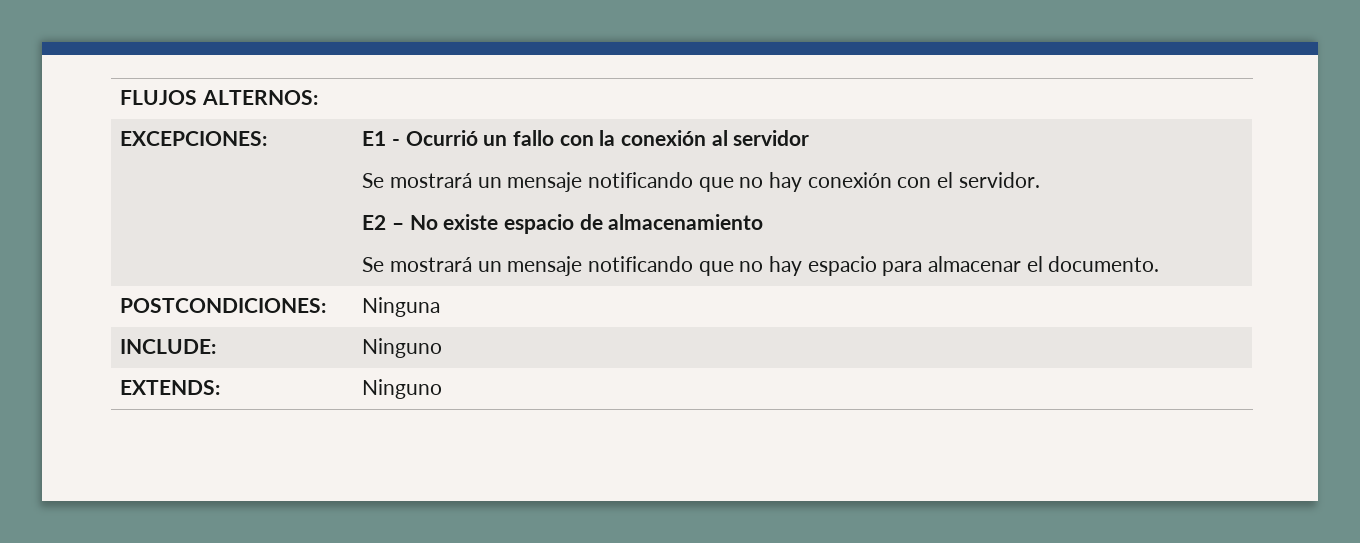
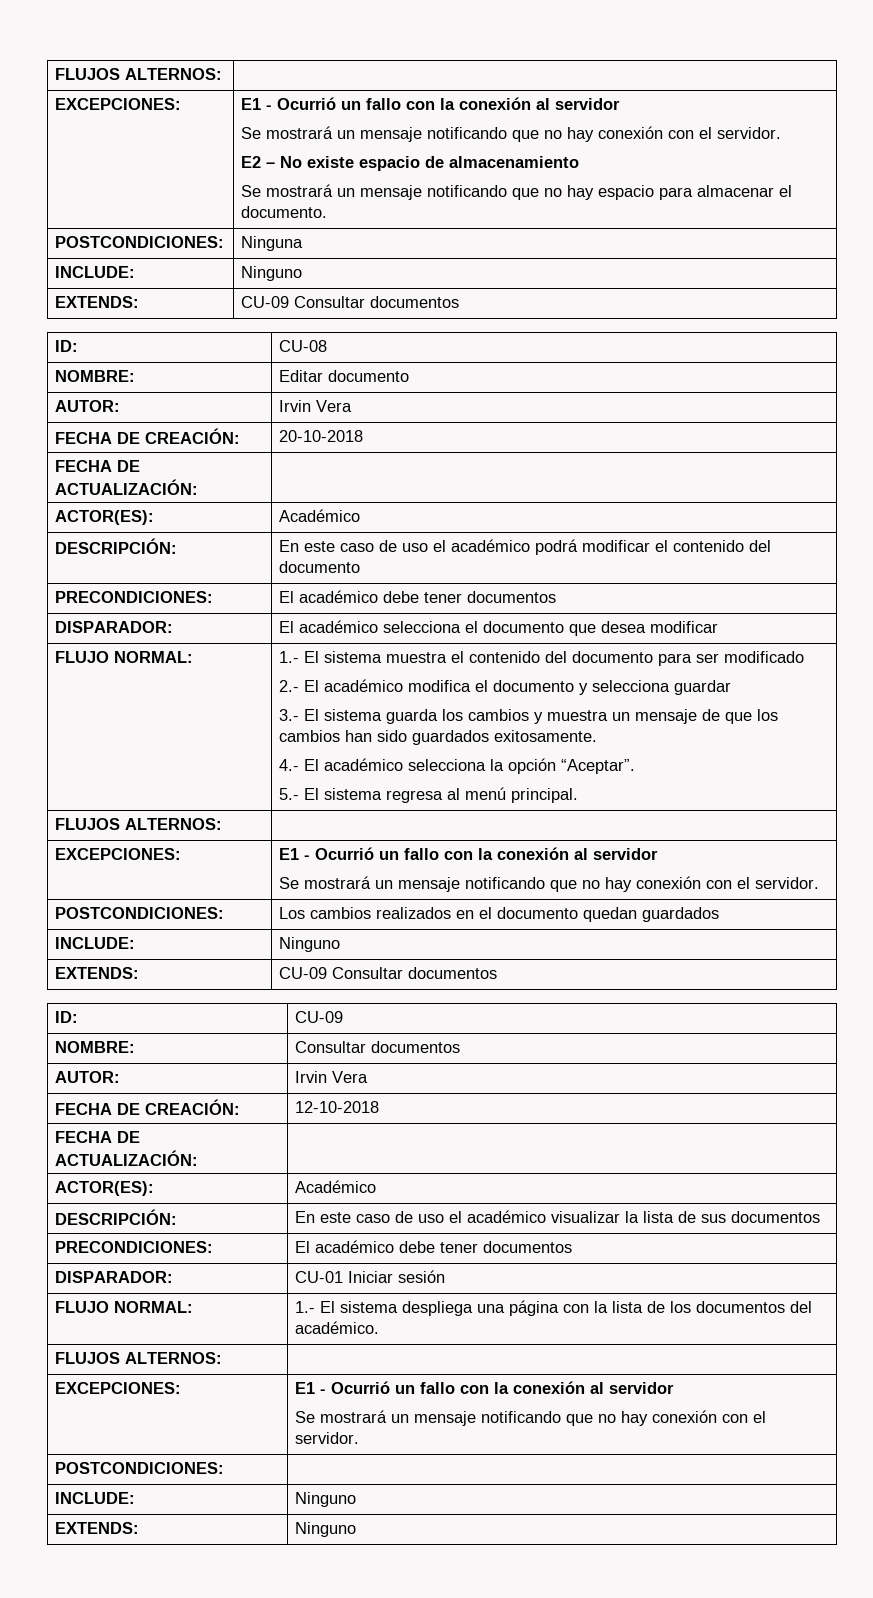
(443, 348) none -> [55,296,140,308] [241,296,460,308] [55,340,79,352] [279,340,328,352] [55,370,136,382] [279,370,410,382] [55,400,121,412] [279,400,353,412] [55,428,241,444] [279,430,364,442] [55,460,141,472] [55,479,199,495] [55,510,155,525] [279,509,361,522] [55,538,178,554] [279,539,772,555] [279,561,361,573] [55,591,214,603] [279,590,557,603] [55,621,174,633] [279,620,719,636] [55,651,194,663] [279,651,805,666] [279,679,732,695] [279,709,779,724] [279,730,598,745] [279,758,636,774] [279,787,579,803] [55,818,223,830] [55,848,182,860] [279,847,659,860] [279,876,820,892] [55,907,225,919] [279,907,720,922] [55,937,136,949] [279,937,341,952] [55,967,140,979] [279,967,498,979] [55,1011,79,1023] [295,1011,344,1023] [55,1041,136,1053] [295,1041,461,1053] [55,1071,121,1083] [295,1071,369,1083] [55,1099,241,1115] [295,1101,380,1113] [55,1131,141,1143] [55,1150,199,1166] [55,1181,155,1196] [295,1180,377,1193] [55,1209,178,1225] [295,1210,821,1223] [55,1241,214,1253] [295,1240,573,1253] [55,1271,174,1283] [295,1270,446,1283] [55,1301,194,1313] [295,1300,813,1316] [295,1321,380,1334] [55,1352,223,1364] [55,1382,182,1394] [295,1381,675,1394] [295,1410,767,1426] [295,1432,360,1444] [55,1462,225,1474] [55,1492,136,1504] [295,1492,357,1507] // EXTENDS: | CU-09 Consultar documentos // ID: | CU-08 // NOMBRE: | Editar documento // AUTOR: | Irvin Vera // FECHA DE CREACIÓN: | 20-10-2018 // FECHA DE ACTUALIZACIÓN: | // ACTOR(ES): | Académico // DESCRIPCIÓN: | En este caso de uso el académico podrá modificar el contenido del documento // PRECONDICIONES: | El académico debe tener documentos // DISPARADOR: | El académico selecciona el documento que desea modificar // FLUJO NORMAL: | 1.- El sistema muestra el contenido del documento para ser modificado // 2.- El académico modifica el documento y selecciona guardar // 3.- El sistema guarda los cambios y muestra un mensaje de que los cambios han sido guardados exitosamente. // 4.- El académico selecciona la opción “Aceptar”. // 5.- El sistema regresa al menú principal. // FLUJOS ALTERNOS: | // EXCEPCIONES: | E1 - Ocurrió un fallo con la conexión al servidor // Se mostrará un mensaje notificando que no hay conexión con el servidor. // POSTCONDICIONES: | Los cambios realizados en el documento quedan guardados // INCLUDE: | Ninguno // EXTENDS: | CU-09 Consultar documentos // ID: | CU-09 // NOMBRE: | Consultar documentos // AUTOR: | Irvin Vera // FECHA DE CREACIÓN: | 12-10-2018 // FECHA DE ACTUALIZACIÓN: | // ACTOR(ES): | Académico // DESCRIPCIÓN: | En este caso de uso el académico visualizar la lista de sus documentos // PRECONDICIONES: | El académico debe tener documentos // DISPARADOR: | CU-01 Iniciar sesión // FLUJO NORMAL: | 1.- El sistema despliega una página con la lista de los documentos del académico. // FLUJOS ALTERNOS: | // EXCEPCIONES: | E1 - Ocurrió un fallo con la conexión al servidor // Se mostrará un mensaje notificando que no hay conexión con el servidor. // POSTCONDICIONES: | // INCLUDE: | Ninguno

